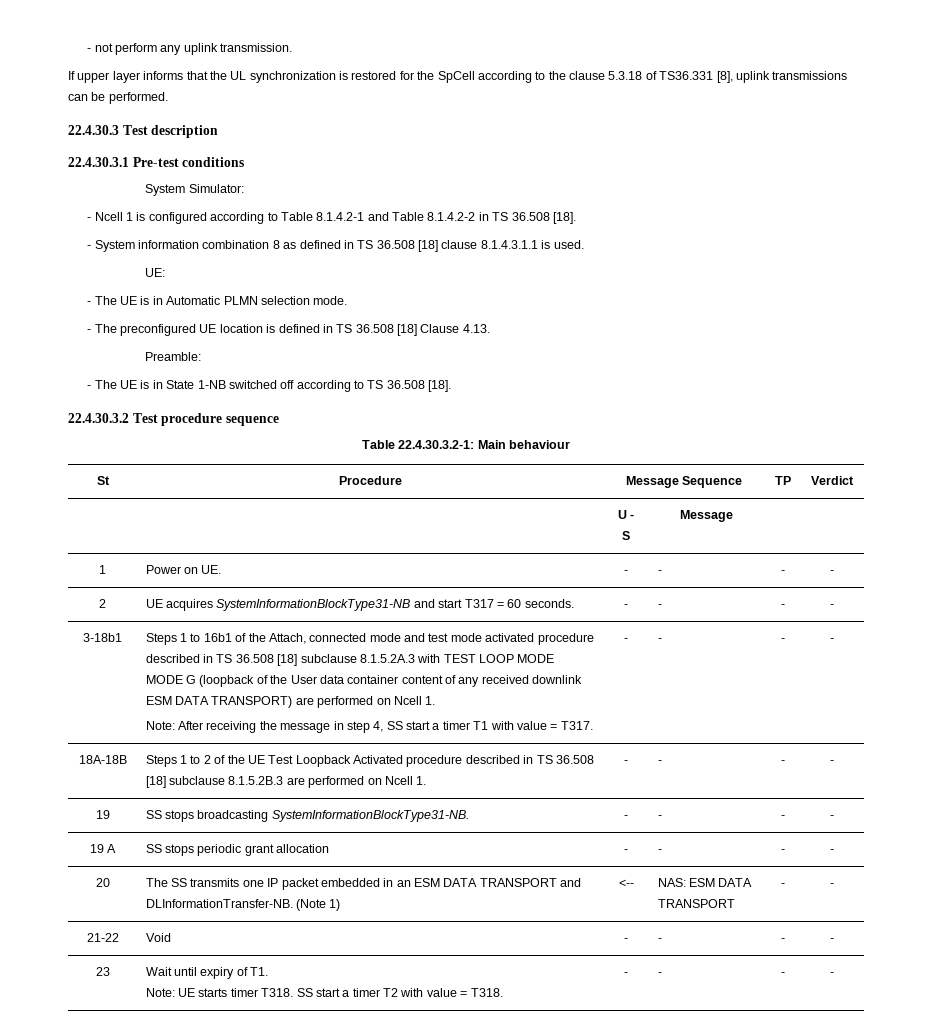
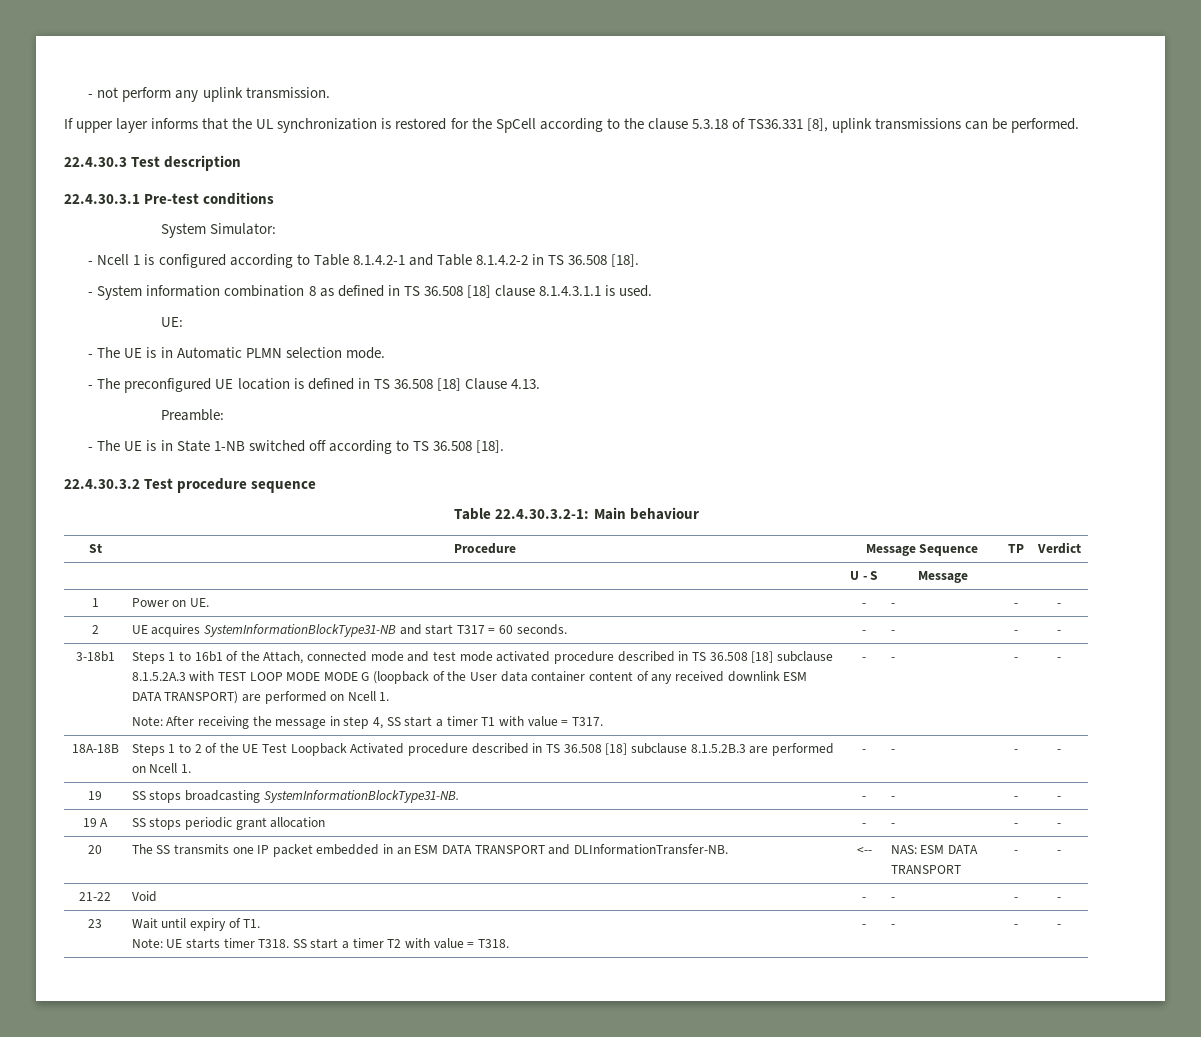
[296,899,341,911] (Note 1) -> (728, 849) none

